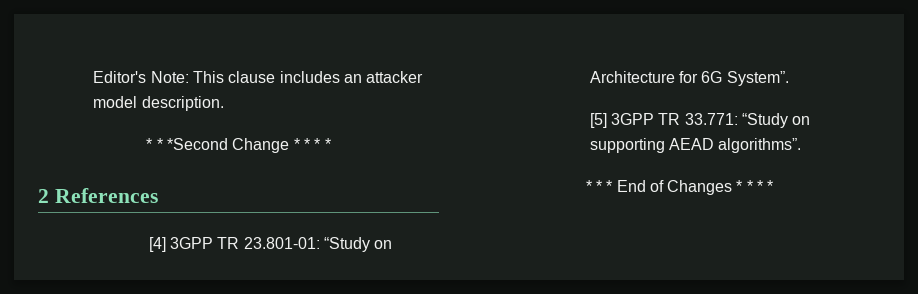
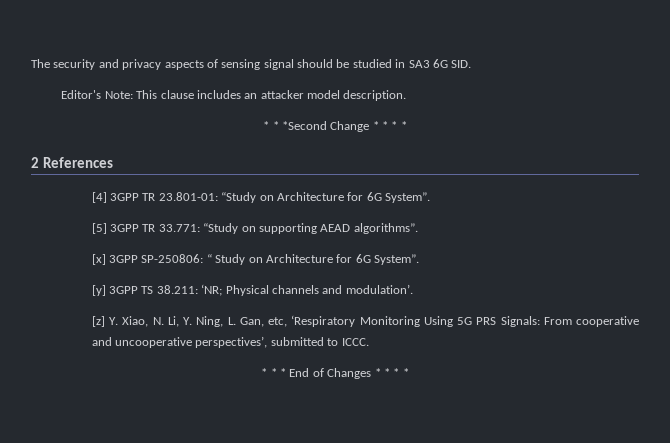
(93, 77) none -> [31,59,472,70] The security and privacy aspects of sensing signal should be studied in SA3 6G SID. //
(802, 145) none -> [91,254,420,265] [91,284,413,296] [91,315,640,327] [91,336,369,348] // [x] 3GPP SP-250806: “ Study on Architecture for 6G System”. // [y] 3GPP TS 38.211: ‘NR; Physical channels and modulation’. // [z] Y. Xiao, N. Li, Y. Ning, L. Gan, etc, ‘Respiratory Monitoring Using 5G PRS Signals: From cooperative and uncooperative perspectives’, submitted to ICCC.

